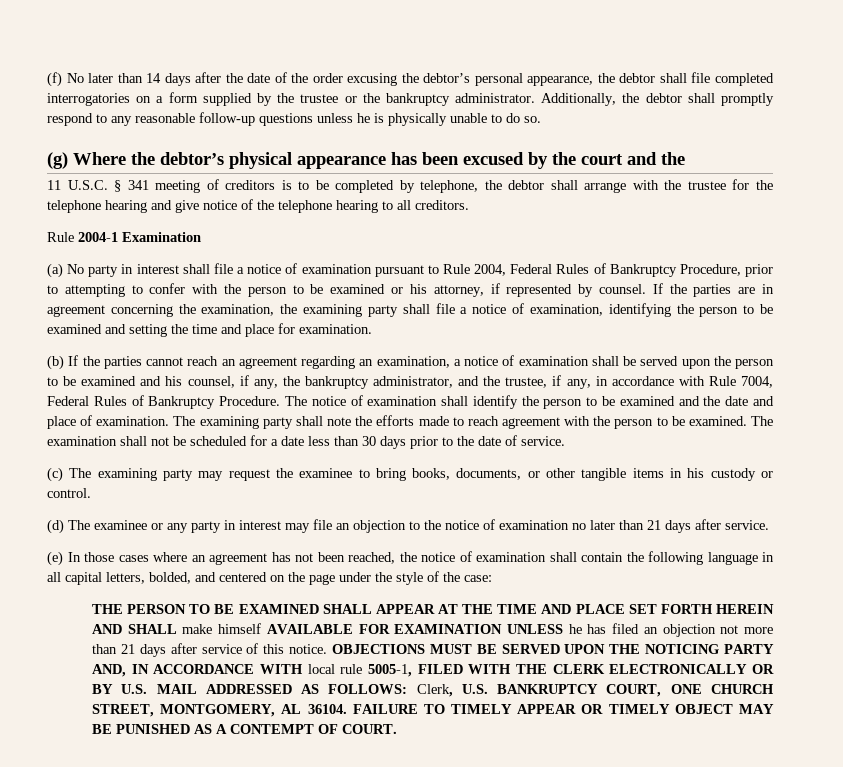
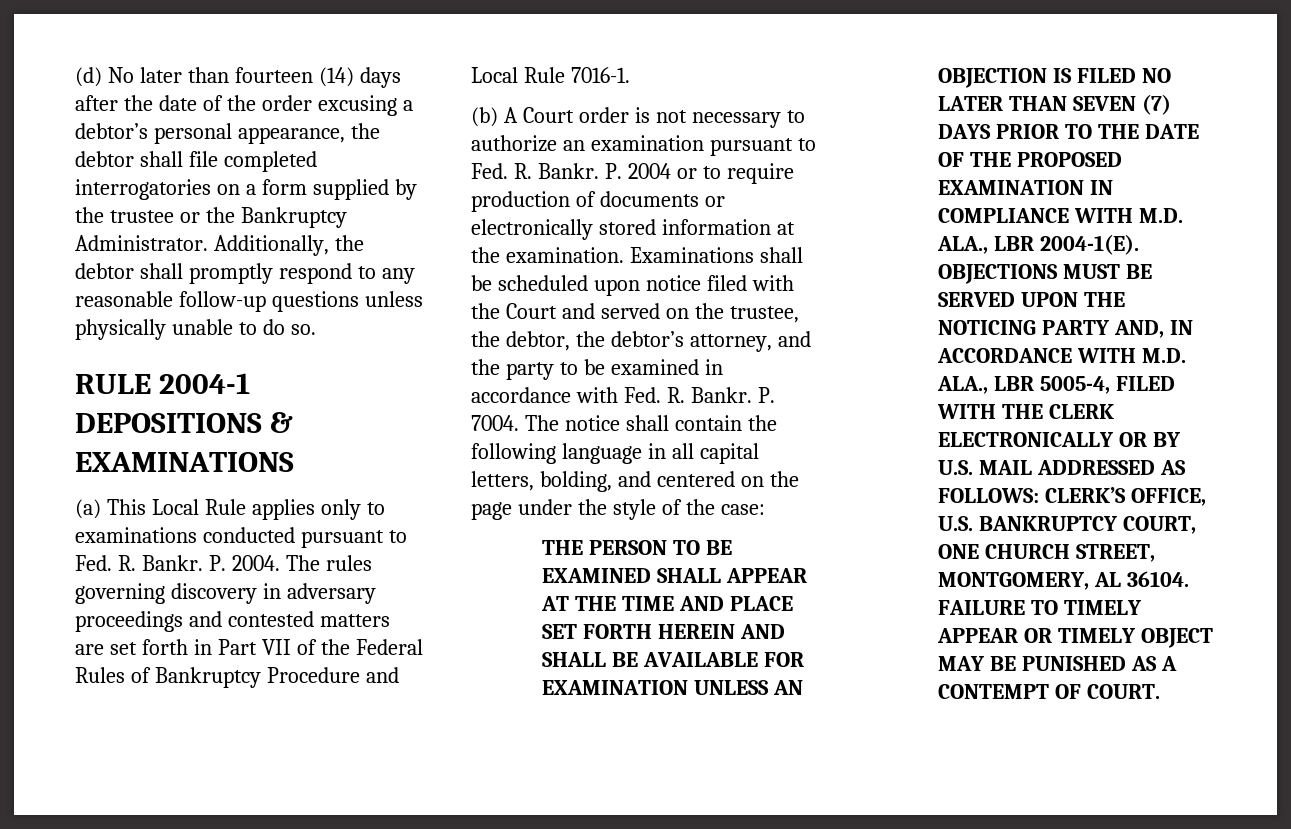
[47,72,62,87] (f) -> [75,67,102,87] (d)
[146,73,162,83] 14 -> [234,67,354,87] fourteen (14)
[401,73,419,83] the -> [402,100,413,111] a
[385,93,536,106] bankruptcy administrator. -> [240,207,347,228] [75,235,208,251] Bankruptcy Administrator.
[357,113,384,123] he is -> (423, 299) none
[47,152,685,169] [47,179,773,193] [47,199,469,213] [47,232,201,242] [47,263,773,278] [47,283,775,297] [47,303,774,317] [47,323,372,337] [47,355,774,370] [47,375,774,389] [47,395,774,409] [47,415,773,429] [47,435,565,449] [47,467,773,482] [47,488,91,498] [47,519,769,534] [47,551,546,566] (g) Where the debtor’s physical appearance has been excused by the court and the // 11 U.S.C. § 341 meeting of creditors is to be completed by telephone, the debtor shall arrange with the trustee for the telephone hearing and give notice of the telephone hearing to all creditors. // Rule 2004-1 Examination // (a) No party in interest shall file a notice of examination pursuant to Rule 2004, Federal Rules of Bankruptcy Procedure, prior to attempting to confer with the person to be examined or his attorney, if represented by counsel. If the parties are in agreement concerning the examination, the examining party shall file a notice of examination, identifying the person to be examined and setting the time and place for examination. // (b) If the parties cannot reach an agreement regarding an examination, a notice of examination shall be served upon the person to be examined and his counsel, if any, the bankruptcy administrator, and the trustee, if any, in accordance with Rule 7004, Federal Rules of Bankruptcy Procedure. The notice of examination shall identify the person to be examined and the date and place of examination. The examining party shall note the efforts made to reach agreement with the person to be examined. The examination shall not be scheduled for a date less than 30 days prior to the date of service. // (c) The examining party may request the examinee to bring books, documents, or other tangible items in his custody or control. // (d) The examinee or any party in interest may file an objection to the notice of examination no later than 21 days after service. // (e) In those cases where an agreement has not been reached, the notice of examination -> [75,373,251,394] [75,412,294,433] [75,452,294,472] [75,499,385,520] [75,527,407,548] [75,555,372,571] [75,583,376,604] [75,611,390,632] [75,639,423,655] [75,667,399,688] [471,67,630,83] [471,107,805,128] [471,135,816,156] [471,163,794,184] [471,191,725,212] [471,219,795,240] [471,247,803,263] [471,275,794,296] [471,303,799,323] [471,331,811,352] [471,359,723,380] [471,387,775,403] [471,415,620,431] RULE 2004-1 DEPOSITIONS & EXAMINATIONS // (a) This Local Rule applies only to examinations conducted pursuant to Fed. R. Bankr. P. 2004. The rules governing discovery in adversary proceedings and contested matters are set forth in Part VII of the Federal Rules of Bankruptcy Procedure and Local Rule 7016-1. // (b) A Court order is not necessary to authorize an examination pursuant to Fed. R. Bankr. P. 2004 or to require production of documents or electronically stored information at the examination. Examinations shall be scheduled upon notice filed with the Court and served on the trustee, the debtor, the debtor’s attorney, and the party to be examined in accordance with Fed. R. Bankr. P. 7004. The notice
[149,572,191,584] bolded, -> [539,471,612,492] bolding,
[182,623,262,634] make himself -> [612,652,639,667] BE
[568,623,774,637] [92,643,328,657] he has filed an objection not more than 21 days after service of this notice. -> [773,680,804,695] [938,68,1172,88] [938,94,1172,115] [938,124,1199,139] [938,152,1123,167] [938,180,1114,195] [938,208,1184,223] [937,234,1140,255] AN OBJECTION IS FILED NO LATER THAN SEVEN (7) DAYS PRIOR TO THE DATE OF THE PROPOSED EXAMINATION IN COMPLIANCE WITH M.D. ALA., LBR 2004-1(E).
[307,664,413,677] local rule 5005-1, -> [1142,348,1187,363] [937,376,1111,394] M.D. ALA., LBR 5005-4,
[416,684,453,697] Clerk, -> [1045,487,1207,506] CLERK’S OFFICE,

